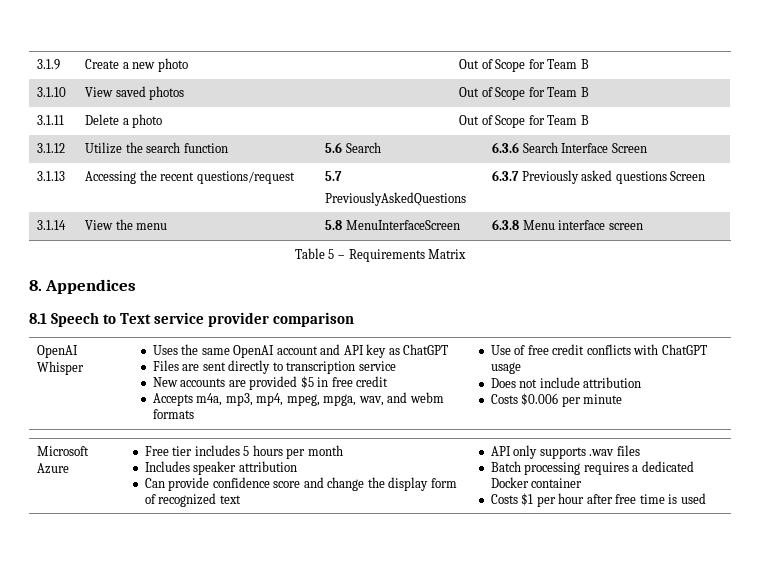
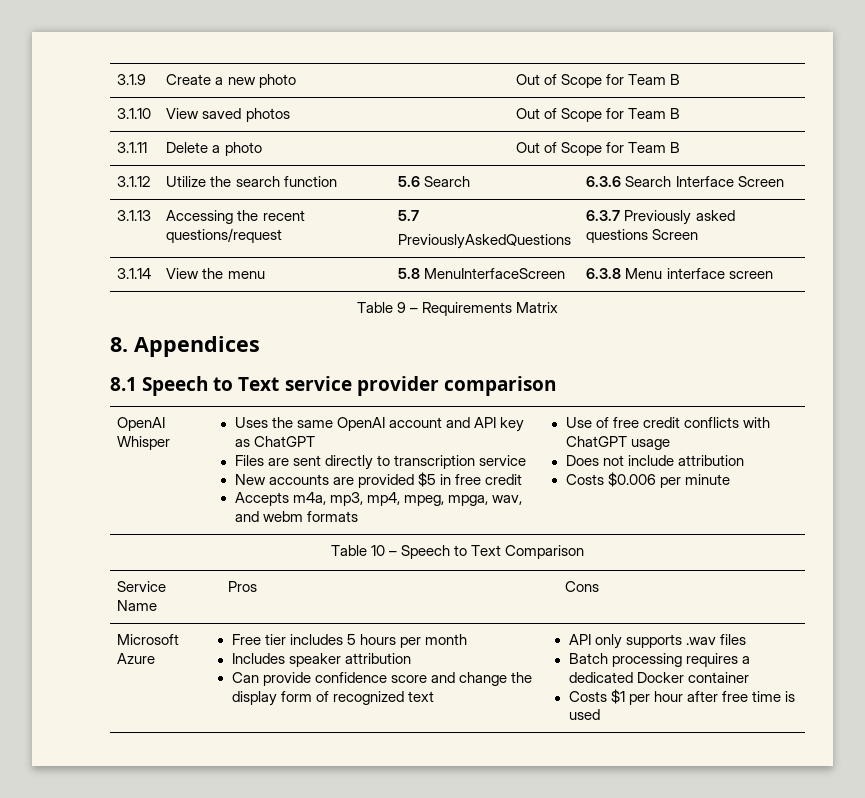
[328,249,335,259] 5 -> [396,302,406,313] 9
(623, 399) none -> [330,545,585,559] [117,581,167,592] [117,600,158,611] [228,581,258,592] [565,581,600,592] // Table 10 – Speech to Text Comparison // Service Name | Pros | Cons

